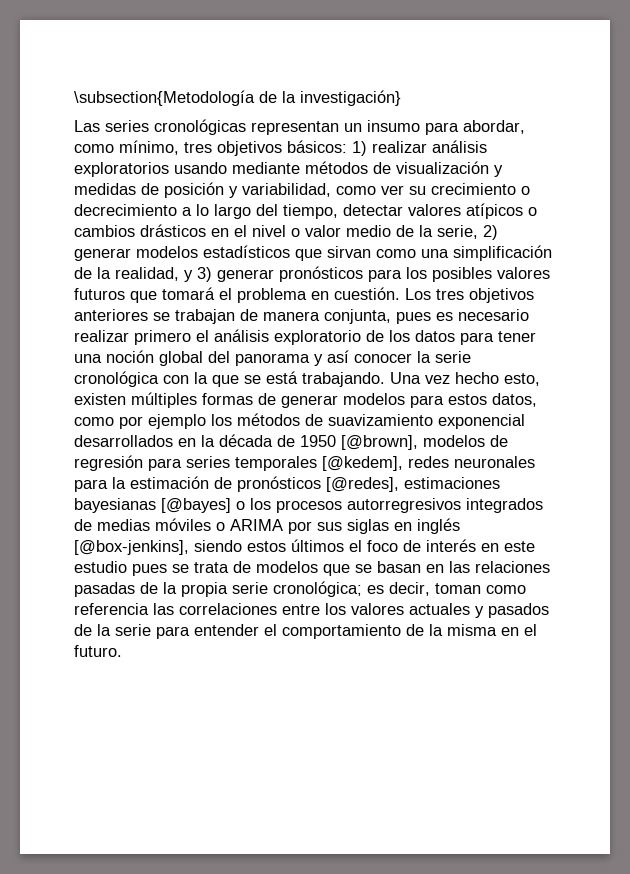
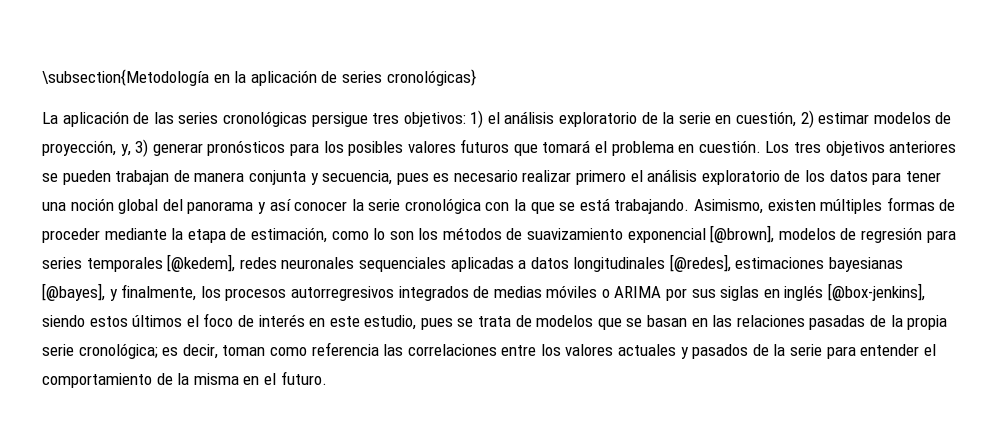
[259,90,401,106] [74,119,525,135] [74,140,487,156] [74,161,503,177] [74,182,530,198] [74,203,537,219] [74,224,498,240] [74,245,552,261] [74,267,193,282] de la investigación} // Las series cronológicas representan un insumo para abordar, como mínimo, tres objetivos básicos: 1) realizar análisis exploratorios usando mediante métodos de visualización y medidas de posición y variabilidad, como ver su crecimiento o decrecimiento a lo largo del tiempo, detectar valores atípicos o cambios drásticos en el nivel o valor medio de la serie, 2) generar modelos estadísticos que sirvan como una simplificación de la realidad, y -> [213,69,476,86] [42,110,952,128] [42,140,131,156] en la aplicación de series cronológicas} // La aplicación de las series cronológicas persigue tres objetivos: 1) el análisis exploratorio de la serie en cuestión, 2) estimar modelos de proyección, y,
(170, 316) none -> [62,170,111,185] pueden
[324,309,391,324] conjunta, -> [248,170,393,185] conjunta y secuencia,
[390,372,540,386] [74,392,537,408] [74,414,206,429] Una vez hecho esto, existen múltiples formas de generar modelos para estos datos, como por ejemplo -> [694,197,956,214] [42,227,414,243] Asimismo, existen múltiples formas de proceder mediante la etapa de estimación, como lo son
[74,434,336,447] desarrollados en la década de 1950 -> (706, 235) none
[74,476,500,492] [74,498,245,513] para la estimación de pronósticos [@redes], estimaciones bayesianas [@bayes] o -> [358,254,904,272] [42,283,197,301] sequenciales aplicadas a datos longitudinales [@redes], estimaciones bayesianas [@bayes], y finalmente,
[74,561,127,573] estudio -> [364,315,417,330] estudio,

